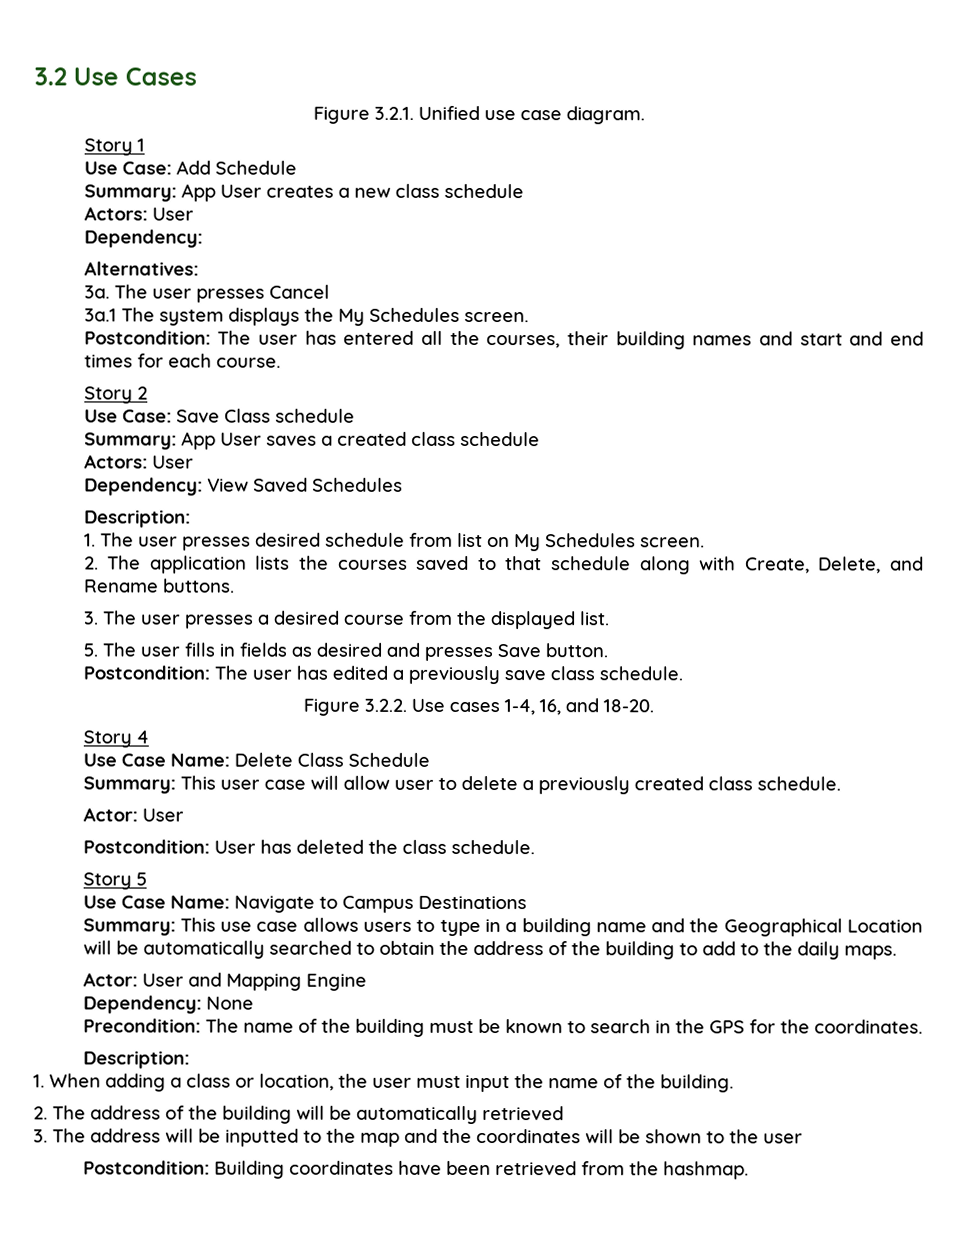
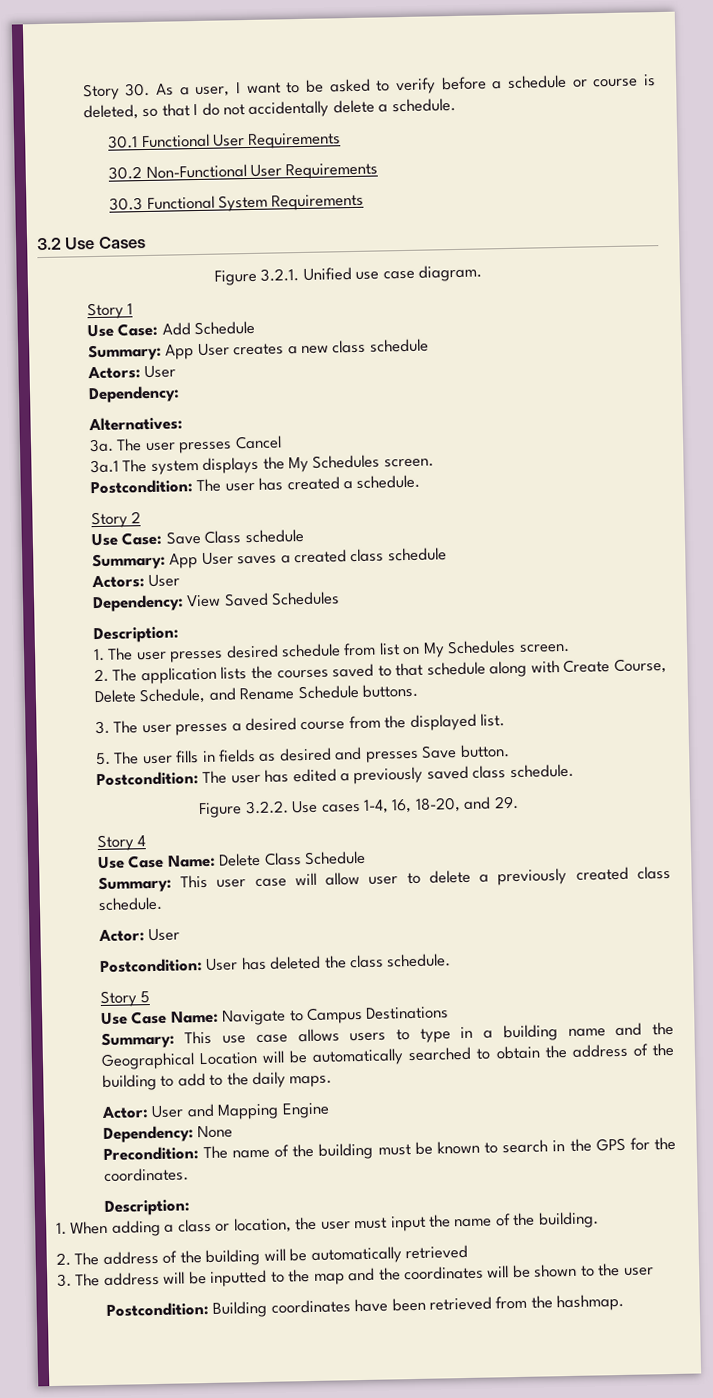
(34, 76) none -> [82,74,657,101] [82,97,456,121] [108,132,342,149] [108,162,379,180] [109,193,365,212] Story 30. As a user, I want to be asked to verify before a schedule or course is deleted, so that I do not accidentally delete a schedule. // 30.1 Functional User Requirements // 30.2 Non-Functional User Requirements // 30.3 Functional System Requirements //
[343,330,925,350] [83,353,281,368] entered all the courses, their building names and start and end times for each course. -> [286,474,421,491] created a schedule.
[744,556,882,574] Create, Delete, -> [563,657,668,674] [93,687,207,705] Create Course, Delete Schedule,
(159, 586) none -> [297,684,359,700] Schedule
[503,670,546,681] save -> [426,765,469,780] saved
[564,698,654,713] and 18-20. -> [414,795,519,813] 18-20, and 29.

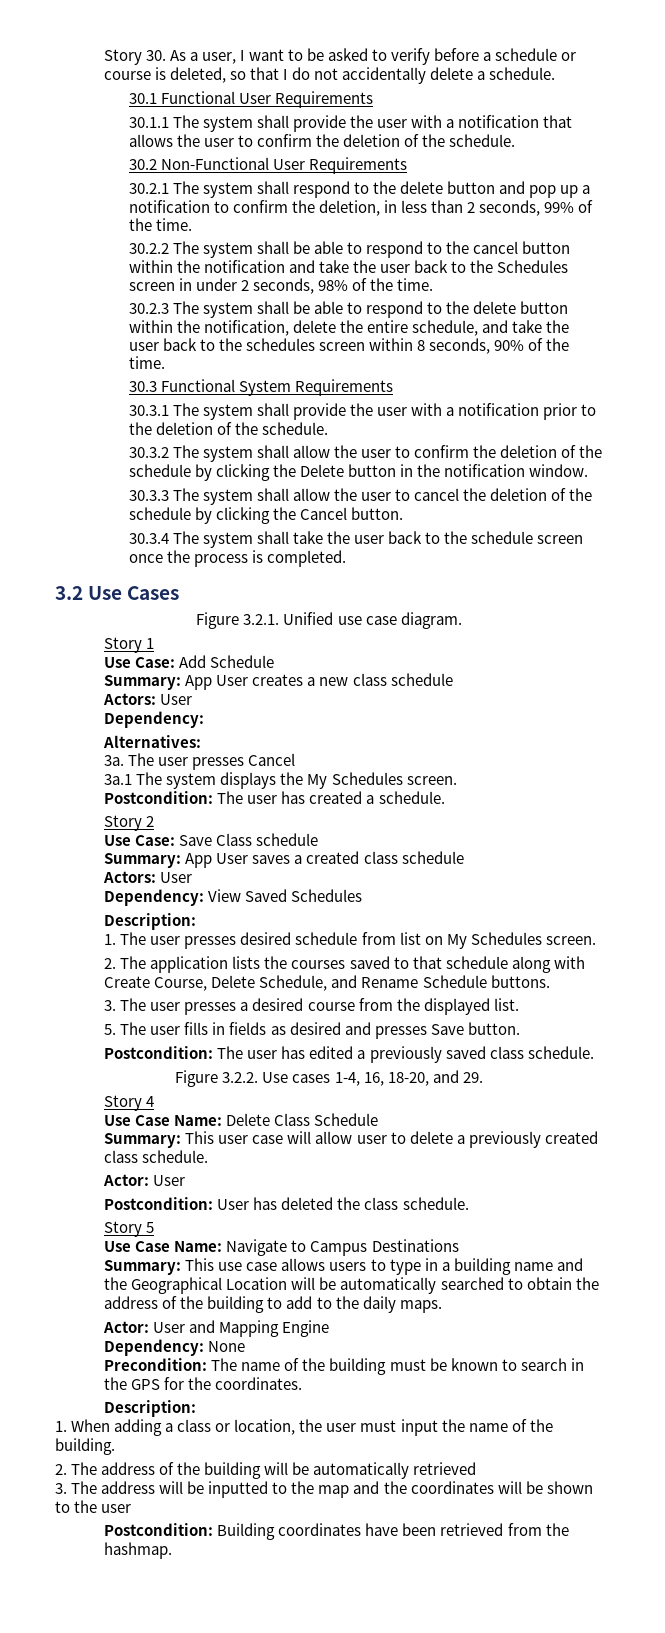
[108,162,379,180] [109,193,365,212] 30.2 Non-Functional User Requirements // 30.3 Functional System Requirements -> [128,115,573,132] [128,134,516,147] [128,157,407,174] [128,181,591,198] [128,200,594,216] [128,218,192,231] [128,241,571,258] [128,260,569,273] [128,278,434,294] [128,301,569,318] [128,320,570,336] [128,338,570,354] [128,356,165,369] [128,379,393,396] [128,403,597,420] [128,422,328,435] [128,445,603,462] [128,464,589,481] [128,488,593,505] [128,507,404,524] [128,531,584,548] [128,550,346,567] 30.1.1 The system shall provide the user with a notification that allows the user to confirm the deletion of the schedule. // 30.2 Non-Functional User Requirements // 30.2.1 The system shall respond to the delete button and pop up a notification to confirm the deletion, in less than 2 seconds, 99% of the time. // 30.2.2 The system shall be able to respond to the cancel button within the notification and take the user back to the Schedules screen in under 2 seconds, 98% of the time. // 30.2.3 The system shall be able to respond to the delete button within the notification, delete the entire schedule, and take the user back to the schedules screen within 8 seconds, 90% of the time. // 30.3 Functional System Requirements // 30.3.1 The system shall provide the user with a notification prior to the deletion of the schedule. // 30.3.2 The system shall allow the user to confirm the deletion of the schedule by clicking the Delete button in the notification window. // 30.3.3 The system shall allow the user to cancel the deletion of the schedule by clicking the Cancel button. // 30.3.4 The system shall take the user back to the schedule screen once the process is completed.

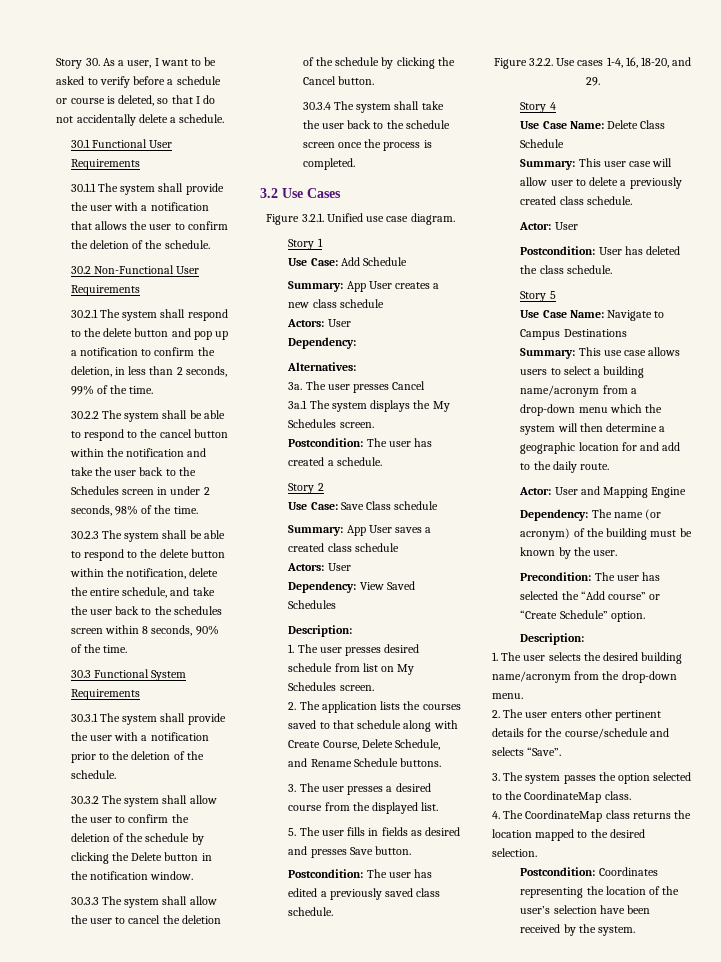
[389,1258,583,1275] [104,1277,599,1294] [104,1296,283,1313] type in a building name and the Geographical Location will be automatically searched to obtain the address of the building to -> [563,366,645,378] [520,385,637,397] [520,404,663,416] [520,423,666,435] [520,442,660,454] select a building name/acronym from a drop-down menu which the system will then determine a geographic location for and
[399,1300,442,1313] maps. -> [580,463,610,470] route.
[208,1341,246,1352] [104,1358,281,1371] None // Precondition: The name -> [591,509,662,520] [520,528,571,540] The name (or acronym)
[501,1358,584,1371] [104,1377,303,1390] [104,1400,197,1417] [55,1419,553,1436] [55,1438,115,1455] [55,1462,477,1479] [55,1481,593,1498] [55,1500,132,1513] [104,1523,569,1540] [104,1542,173,1559] to search in the GPS for the coordinates. // Description: // 1. When adding a class or location, the user must input the name of the building. // 2. The address of the building will be automatically retrieved // 3. The address will be inputted to the map and the coordinates will be shown to the user // Postcondition: Building coordinates have been retrieved from the hashmap. -> [558,547,618,559] [520,572,661,581] [520,591,661,600] [520,610,645,622] [520,633,585,645] [492,652,683,664] [492,671,677,683] [492,693,523,699] [492,709,662,721] [492,728,669,739] [492,747,562,756] [492,772,692,784] [492,791,631,803] [492,810,692,822] [492,829,645,841] [492,848,537,857] [520,867,658,876] [520,886,680,898] [520,905,651,914] [520,924,636,936] by the user. // Precondition: The user has selected the “Add course” or “Create Schedule” option. // Description: // 1. The user selects the desired building name/acronym from the drop-down menu. // 2. The user enters other pertinent details for the course/schedule and selects “Save”. // 3. The system passes the option selected to the CoordinateMap class. // 4. The CoordinateMap class returns the location mapped to the desired selection. // Postcondition: Coordinates representing the location of the user’s selection have been received by the system.

